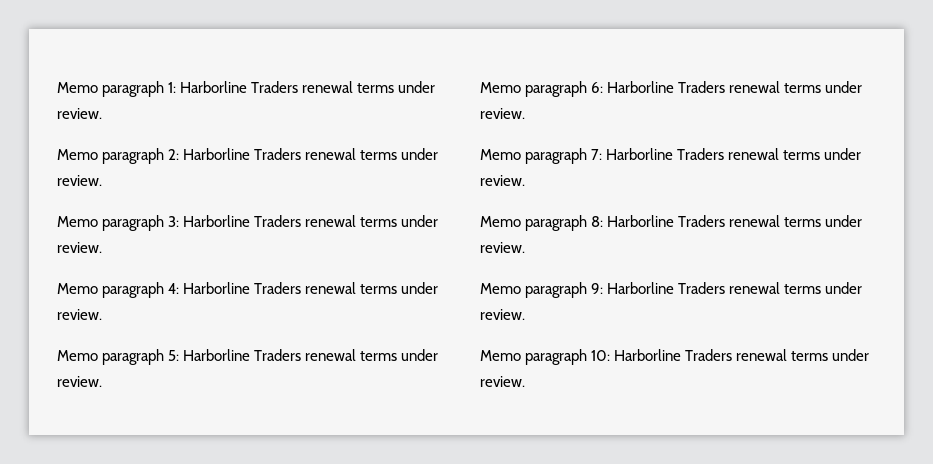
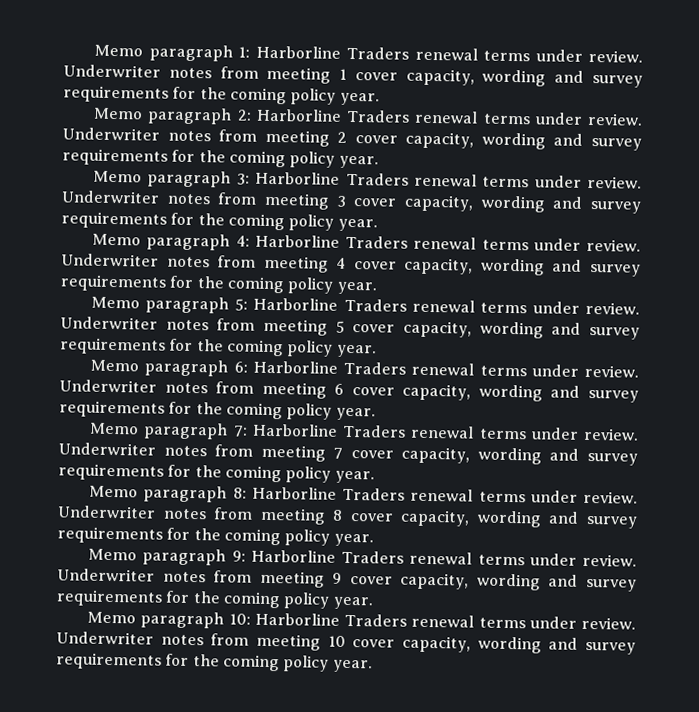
(102, 113) none -> [63,64,643,88] [63,85,380,106] Underwriter notes from meeting 1 cover capacity, wording and survey requirements for the coming policy year.
(102, 180) none -> [62,127,642,151] [62,148,379,169] Underwriter notes from meeting 2 cover capacity, wording and survey requirements for the coming policy year.
(102, 247) none -> [61,190,642,214] [61,211,378,232] Underwriter notes from meeting 3 cover capacity, wording and survey requirements for the coming policy year.
(102, 314) none -> [61,253,641,277] [60,274,377,295] Underwriter notes from meeting 4 cover capacity, wording and survey requirements for the coming policy year.
(102, 381) none -> [60,316,641,340] [60,337,377,358] Underwriter notes from meeting 5 cover capacity, wording and survey requirements for the coming policy year.
(525, 113) none -> [59,379,639,403] [59,400,376,421] Underwriter notes from meeting 6 cover capacity, wording and survey requirements for the coming policy year.
(525, 180) none -> [58,442,638,466] [58,463,375,484] Underwriter notes from meeting 7 cover capacity, wording and survey requirements for the coming policy year.
(525, 247) none -> [57,505,638,529] [57,526,374,547] Underwriter notes from meeting 8 cover capacity, wording and survey requirements for the coming policy year.
(525, 314) none -> [57,568,637,592] [56,589,373,610] Underwriter notes from meeting 9 cover capacity, wording and survey requirements for the coming policy year.
(525, 381) none -> [56,631,637,655] [56,652,373,673] Underwriter notes from meeting 10 cover capacity, wording and survey requirements for the coming policy year.

